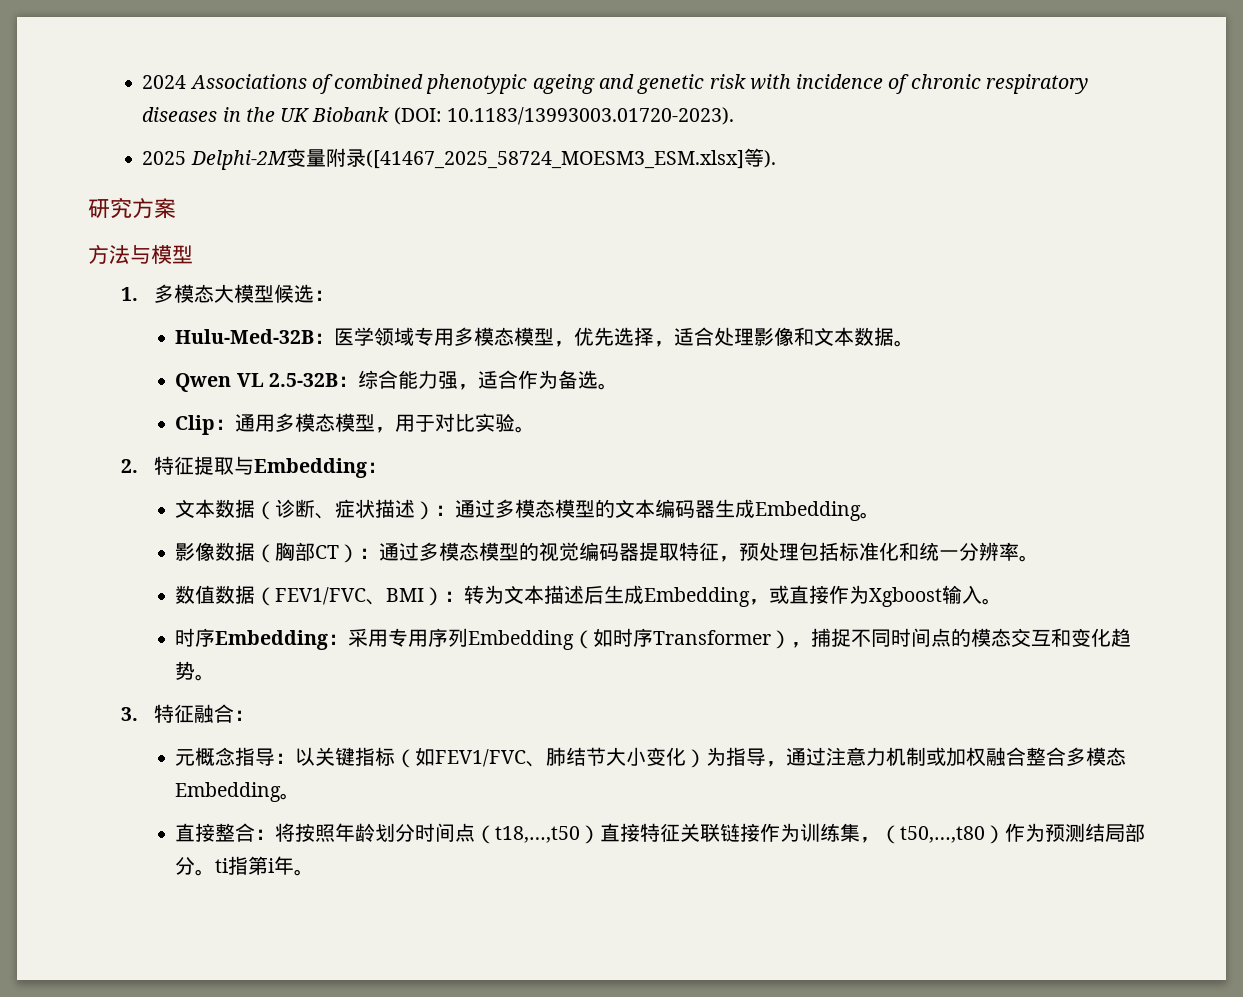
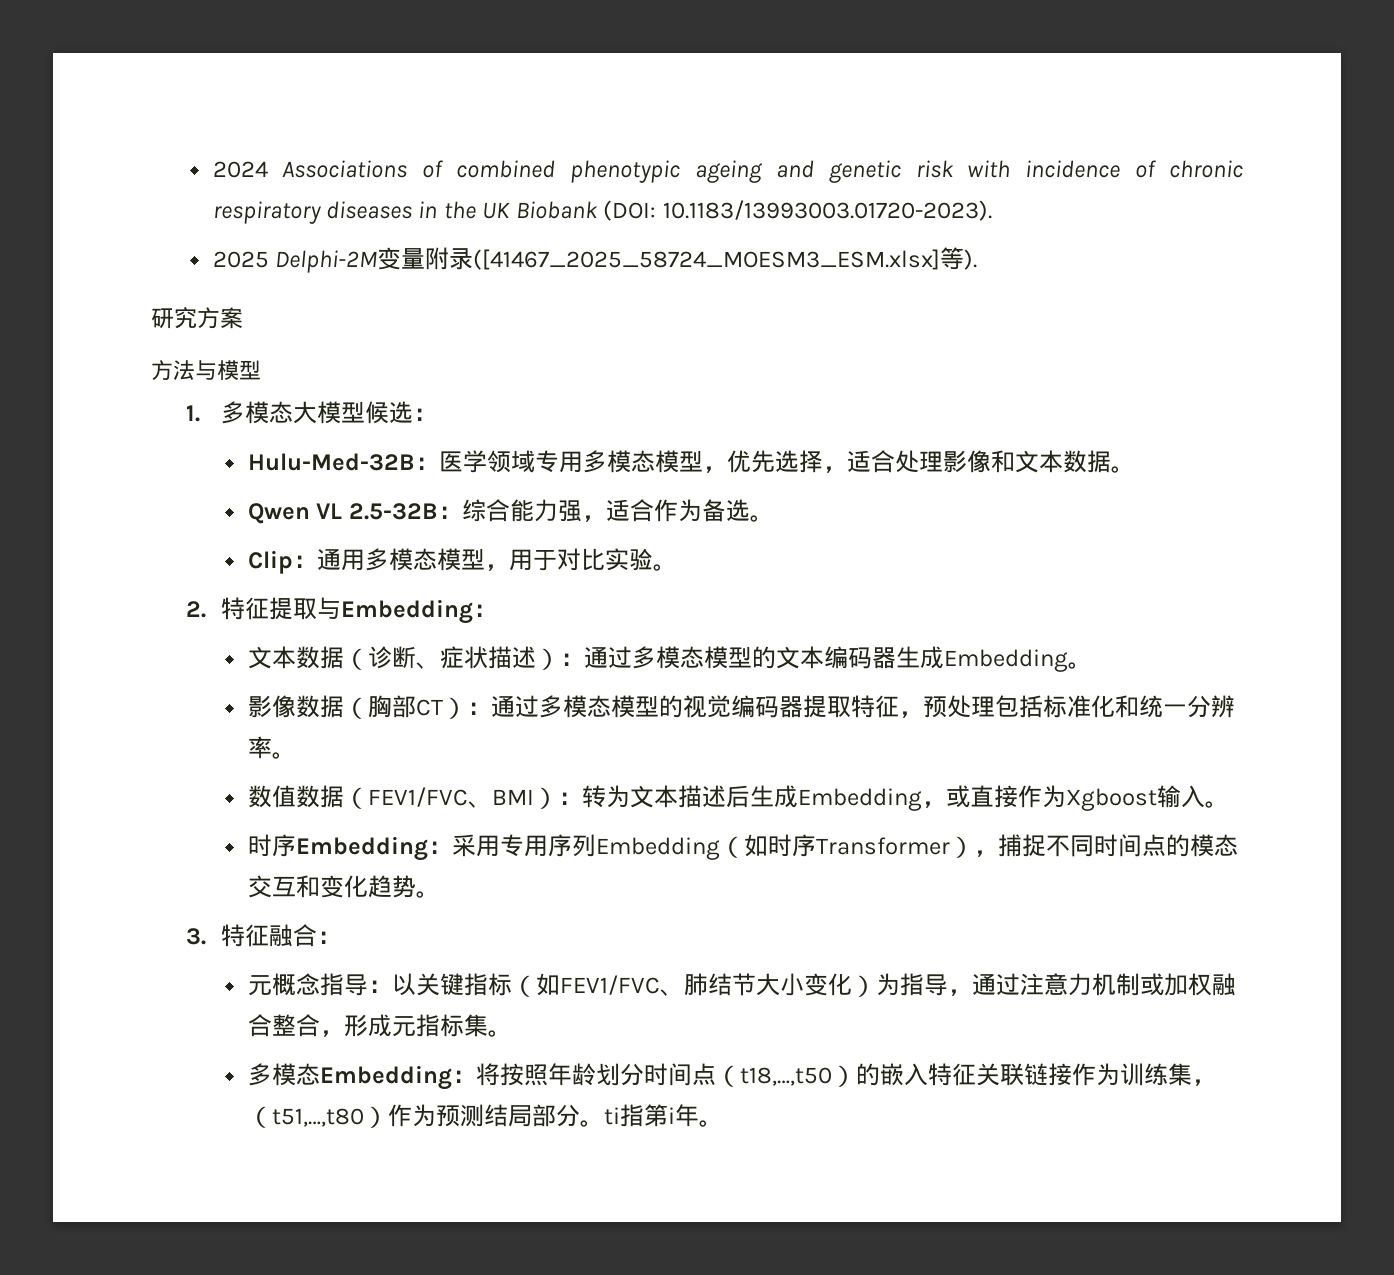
[1066,747,1127,766] [175,782,301,802] [175,823,256,842] 多模态Embedding。 // 直接整合 -> [319,1014,512,1037] [247,1063,452,1090] ，形成元指标集。 // 多模态Embedding
[600,823,641,842] 直接 -> [855,1063,928,1086] 的嵌入
[900,826,986,843] t50,…,t80 -> [271,1108,364,1127] t51,…,t80

